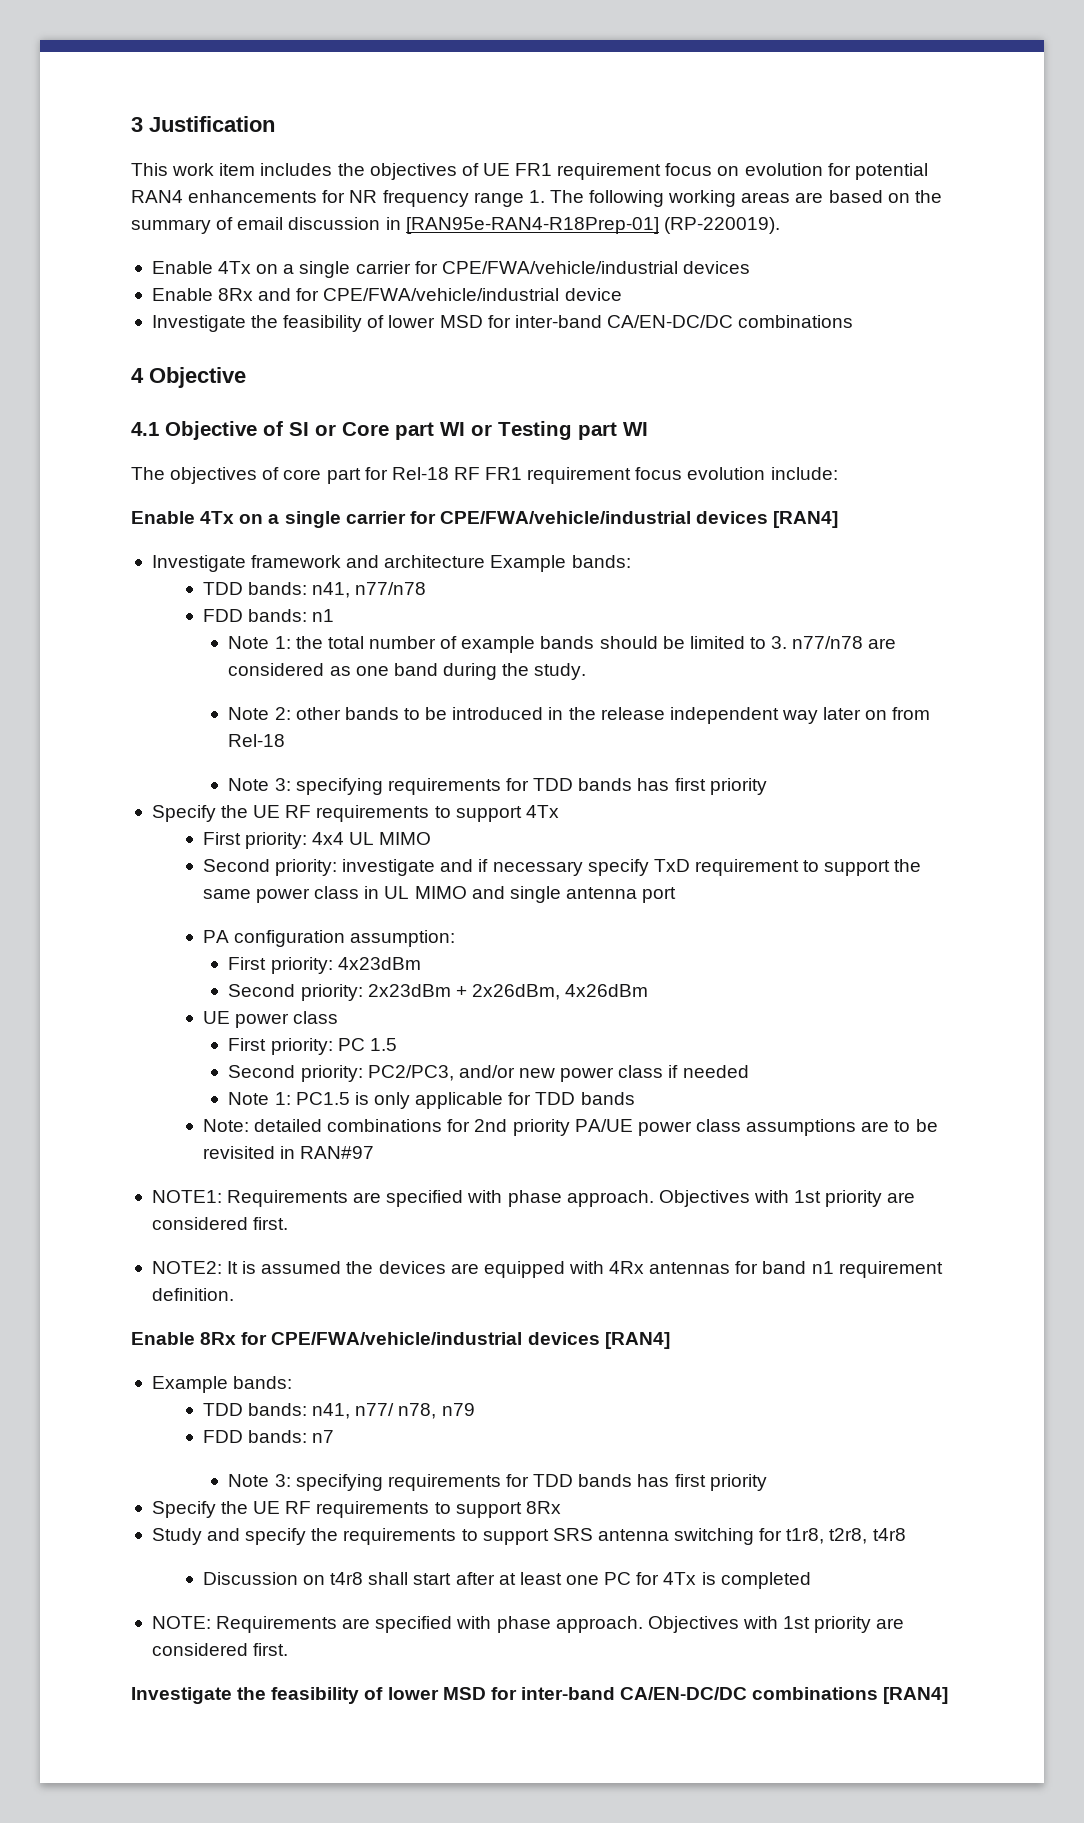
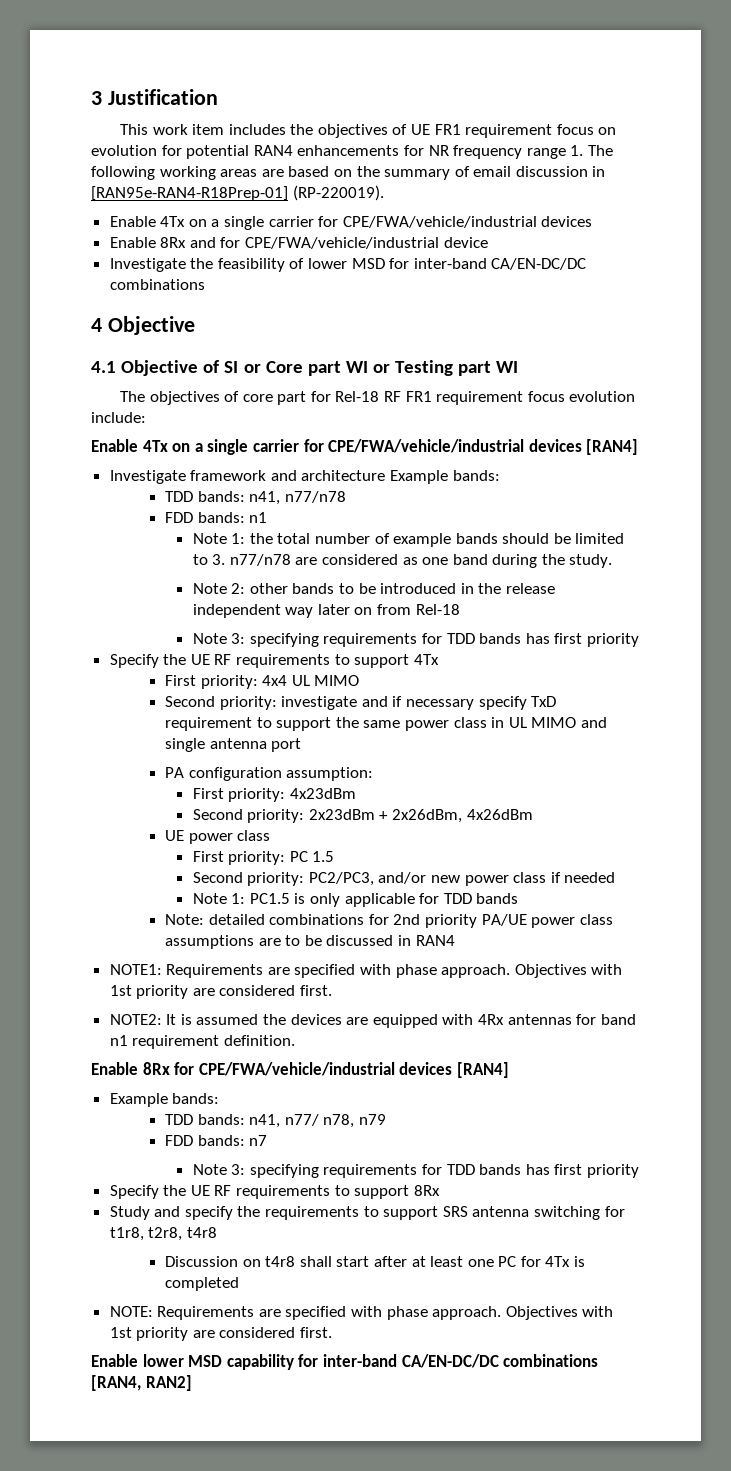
[202,1146,375,1159] revisited in RAN#97 -> [326,935,455,946] discussed in RAN4
[131,1687,949,1704] Investigate the feasibility of lower MSD for inter-band CA/EN-DC/DC combinations [RAN4] -> [91,1354,599,1370] [91,1375,192,1391] Enable lower MSD capability for inter-band CA/EN-DC/DC combinations [RAN4, RAN2]

